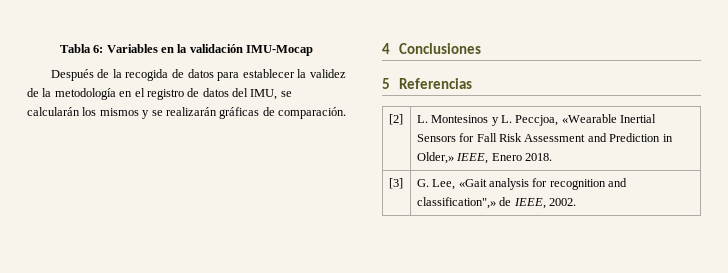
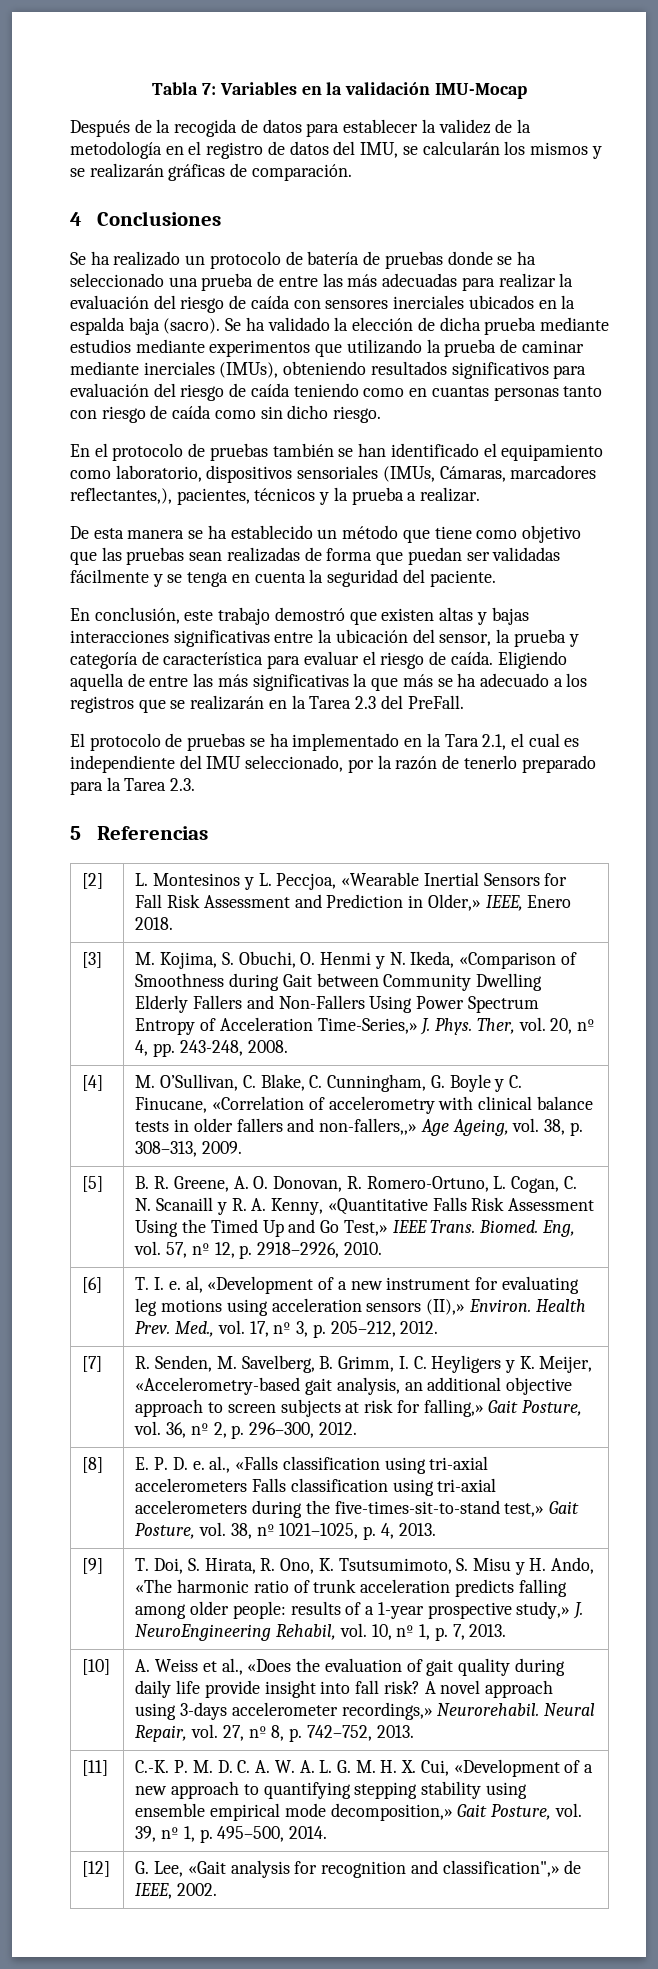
[93,45,104,53] 6: -> [202,83,217,95] 7:
(482, 48) none -> [70,251,536,269] [70,273,574,291] [70,295,576,313] [70,317,609,335] [70,339,584,357] [70,361,587,379] [70,383,603,401] [70,405,382,423] [70,443,604,461] [70,465,597,483] [70,487,481,505] [70,525,581,543] [70,547,561,565] [70,569,496,587] [70,607,529,625] [70,629,579,647] [70,651,567,669] [70,673,588,691] [70,695,464,713] [70,733,580,751] [70,755,596,773] [70,777,196,795] // Se ha realizado un protocolo de batería de pruebas donde se ha seleccionado una prueba de entre las más adecuadas para realizar la evaluación del riesgo de caída con sensores inerciales ubicados en la espalda baja (sacro). Se ha validado la elección de dicha prueba mediante estudios mediante experimentos que utilizando la prueba de caminar mediante inerciales (IMUs), obteniendo resultados significativos para evaluación del riesgo de caída teniendo como en cuantas personas tanto con riesgo de caída como sin dicho riesgo. // En el protocolo de pruebas también se han identificado el equipamiento como laboratorio, dispositivos sensoriales (IMUs, Cámaras, marcadores reflectantes,), pacientes, técnicos y la prueba a realizar. // De esta manera se ha establecido un método que tiene como objetivo que las pruebas sean realizadas de forma que puedan ser validadas fácilmente y se tenga en cuenta la seguridad del paciente. // En conclusión, este trabajo demostró que existen altas y bajas interacciones significativas entre la ubicación del sensor, la prueba y categoría de característica para evaluar el riesgo de caída. Eligiendo aquella de entre las más significativas la que más se ha adecuado a los registros que se realizarán en la Tarea 2.3 del PreFall. // El protocolo de pruebas se ha implementado en la Tara 2.1, el cual es independiente del IMU seleccionado, por la razón de tenerlo preparado para la Tarea 2.3.
(403, 183) none -> [135,951,577,969] [135,973,543,991] [135,995,539,1013] [135,1017,596,1035] [135,1040,288,1057] [82,1075,104,1091] [135,1074,523,1092] [135,1096,593,1114] [135,1118,583,1136] [135,1141,243,1157] [82,1176,104,1192] [135,1176,577,1193] [135,1197,595,1215] [135,1219,575,1237] [134,1241,382,1259] [82,1277,103,1293] [135,1276,579,1294] [135,1298,586,1316] [135,1320,439,1338] [82,1356,103,1372] [135,1355,593,1373] [135,1377,573,1395] [135,1399,583,1417] [134,1421,357,1439] [82,1457,104,1473] [135,1456,489,1474] [135,1478,497,1496] [135,1500,580,1518] [135,1522,436,1540] [82,1558,104,1574] [135,1557,595,1575] [135,1579,567,1597] [135,1601,584,1619] [135,1623,507,1641] [82,1659,111,1675] [135,1658,565,1676] [135,1680,554,1698] [135,1702,596,1720] [135,1724,414,1742] [82,1760,109,1776] [135,1759,594,1777] [135,1781,527,1799] [135,1803,582,1821] [135,1826,328,1843] [82,1861,111,1877] | M. Kojima, S. Obuchi, O. Henmi y N. Ikeda, «Comparison of Smoothness during Gait between Community Dwelling Elderly Fallers and Non-Fallers Using Power Spectrum Entropy of Acceleration Time-Series,» J. Phys. Ther, vol. 20, nº 4, pp. 243-248, 2008. // [4] | M. O’Sullivan, C. Blake, C. Cunningham, G. Boyle y C. Finucane, «Correlation of accelerometry with clinical balance tests in older fallers and non-fallers,,» Age Ageing, vol. 38, p. 308–313, 2009. // [5] | B. R. Greene, A. O. Donovan, R. Romero-Ortuno, L. Cogan, C. N. Scanaill y R. A. Kenny, «Quantitative Falls Risk Assessment Using the Timed Up and Go Test,» IEEE Trans. Biomed. Eng, vol. 57, nº 12, p. 2918–2926, 2010. // [6] | T. I. e. al, «Development of a new instrument for evaluating leg motions using acceleration sensors (II),» Environ. Health Prev. Med., vol. 17, nº 3, p. 205–212, 2012. // [7] | R. Senden, M. Savelberg, B. Grimm, I. C. Heyligers y K. Meijer, «Accelerometry-based gait analysis, an additional objective approach to screen subjects at risk for falling,» Gait Posture, vol. 36, nº 2, p. 296–300, 2012. // [8] | E. P. D. e. al., «Falls classification using tri-axial accelerometers Falls classification using tri-axial accelerometers during the five-times-sit-to-stand test,» Gait Posture, vol. 38, nº 1021–1025, p. 4, 2013. // [9] | T. Doi, S. Hirata, R. Ono, K. Tsutsumimoto, S. Misu y H. Ando, «The harmonic ratio of trunk acceleration predicts falling among older people: results of a 1-year prospective study,» J. NeuroEngineering Rehabil, vol. 10, nº 1, p. 7, 2013. // [10] | A. Weiss et al., «Does the evaluation of gait quality during daily life provide insight into fall risk? A novel approach using 3-days accelerometer recordings,» Neurorehabil. Neural Repair, vol. 27, nº 8, p. 742–752, 2013. // [11] | C.-K. P. M. D. C. A. W. A. L. G. M. H. X. Cui, «Development of a new approach to quantifying stepping stability using ensemble empirical mode decomposition,» Gait Posture, vol. 39, nº 1, p. 495–500, 2014. // [12]

